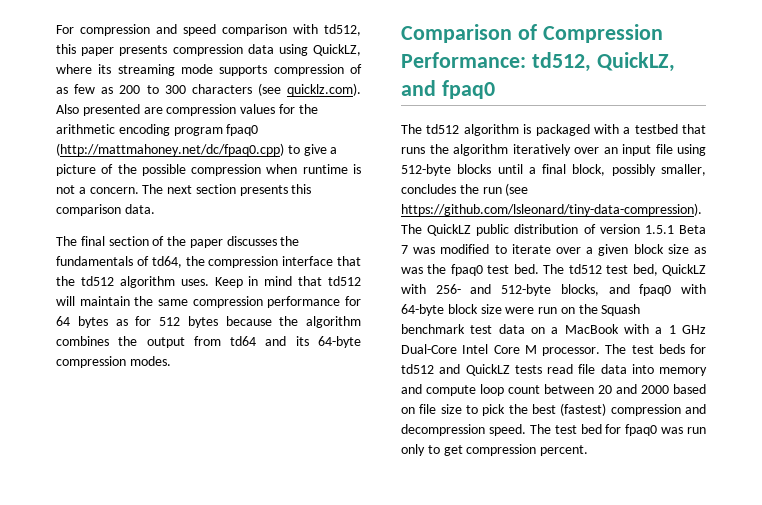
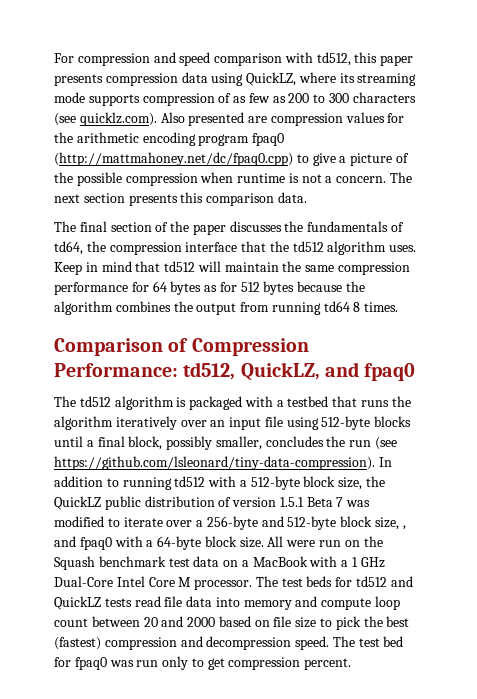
[230,336,361,348] [56,356,171,368] td64 and its 64-byte compression modes. -> [271,301,399,315] running td64 8 times.
[401,224,422,234] The -> [378,457,392,467] [54,476,386,490] In addition to running td512 with a 512-byte block size, the
[598,244,706,256] [401,264,706,276] [401,284,599,296] given block size as was the fpaq0 test bed. The td512 test bed, QuickLZ with 256- and 512-byte blocks, -> [206,516,406,530] 256-byte and 512-byte block size, ,
(706, 289) none -> [146,540,154,547] a
[480,304,502,314] size -> [239,536,284,548] size. All

